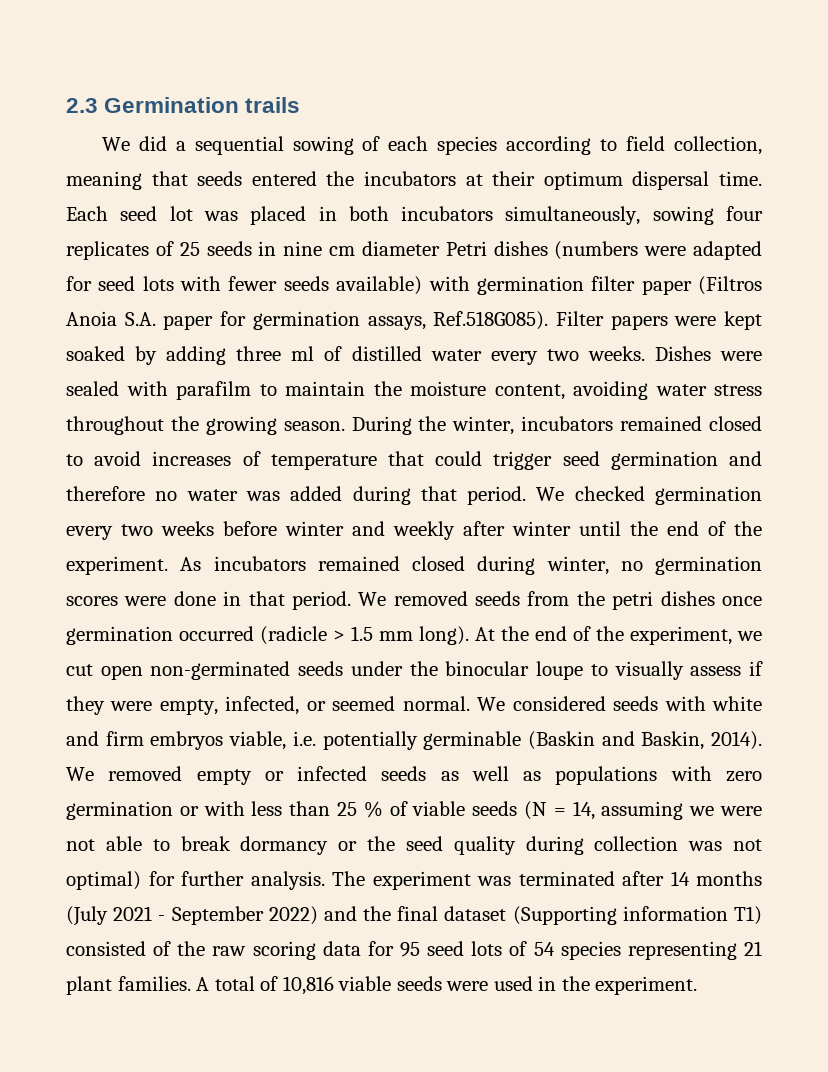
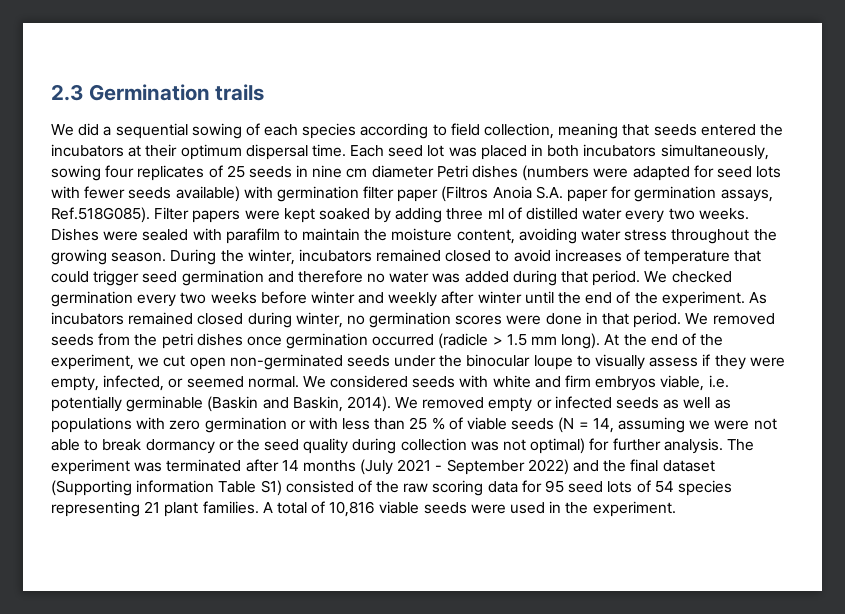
[734,906,762,925] T1) -> [218,480,282,496] Table S1)

